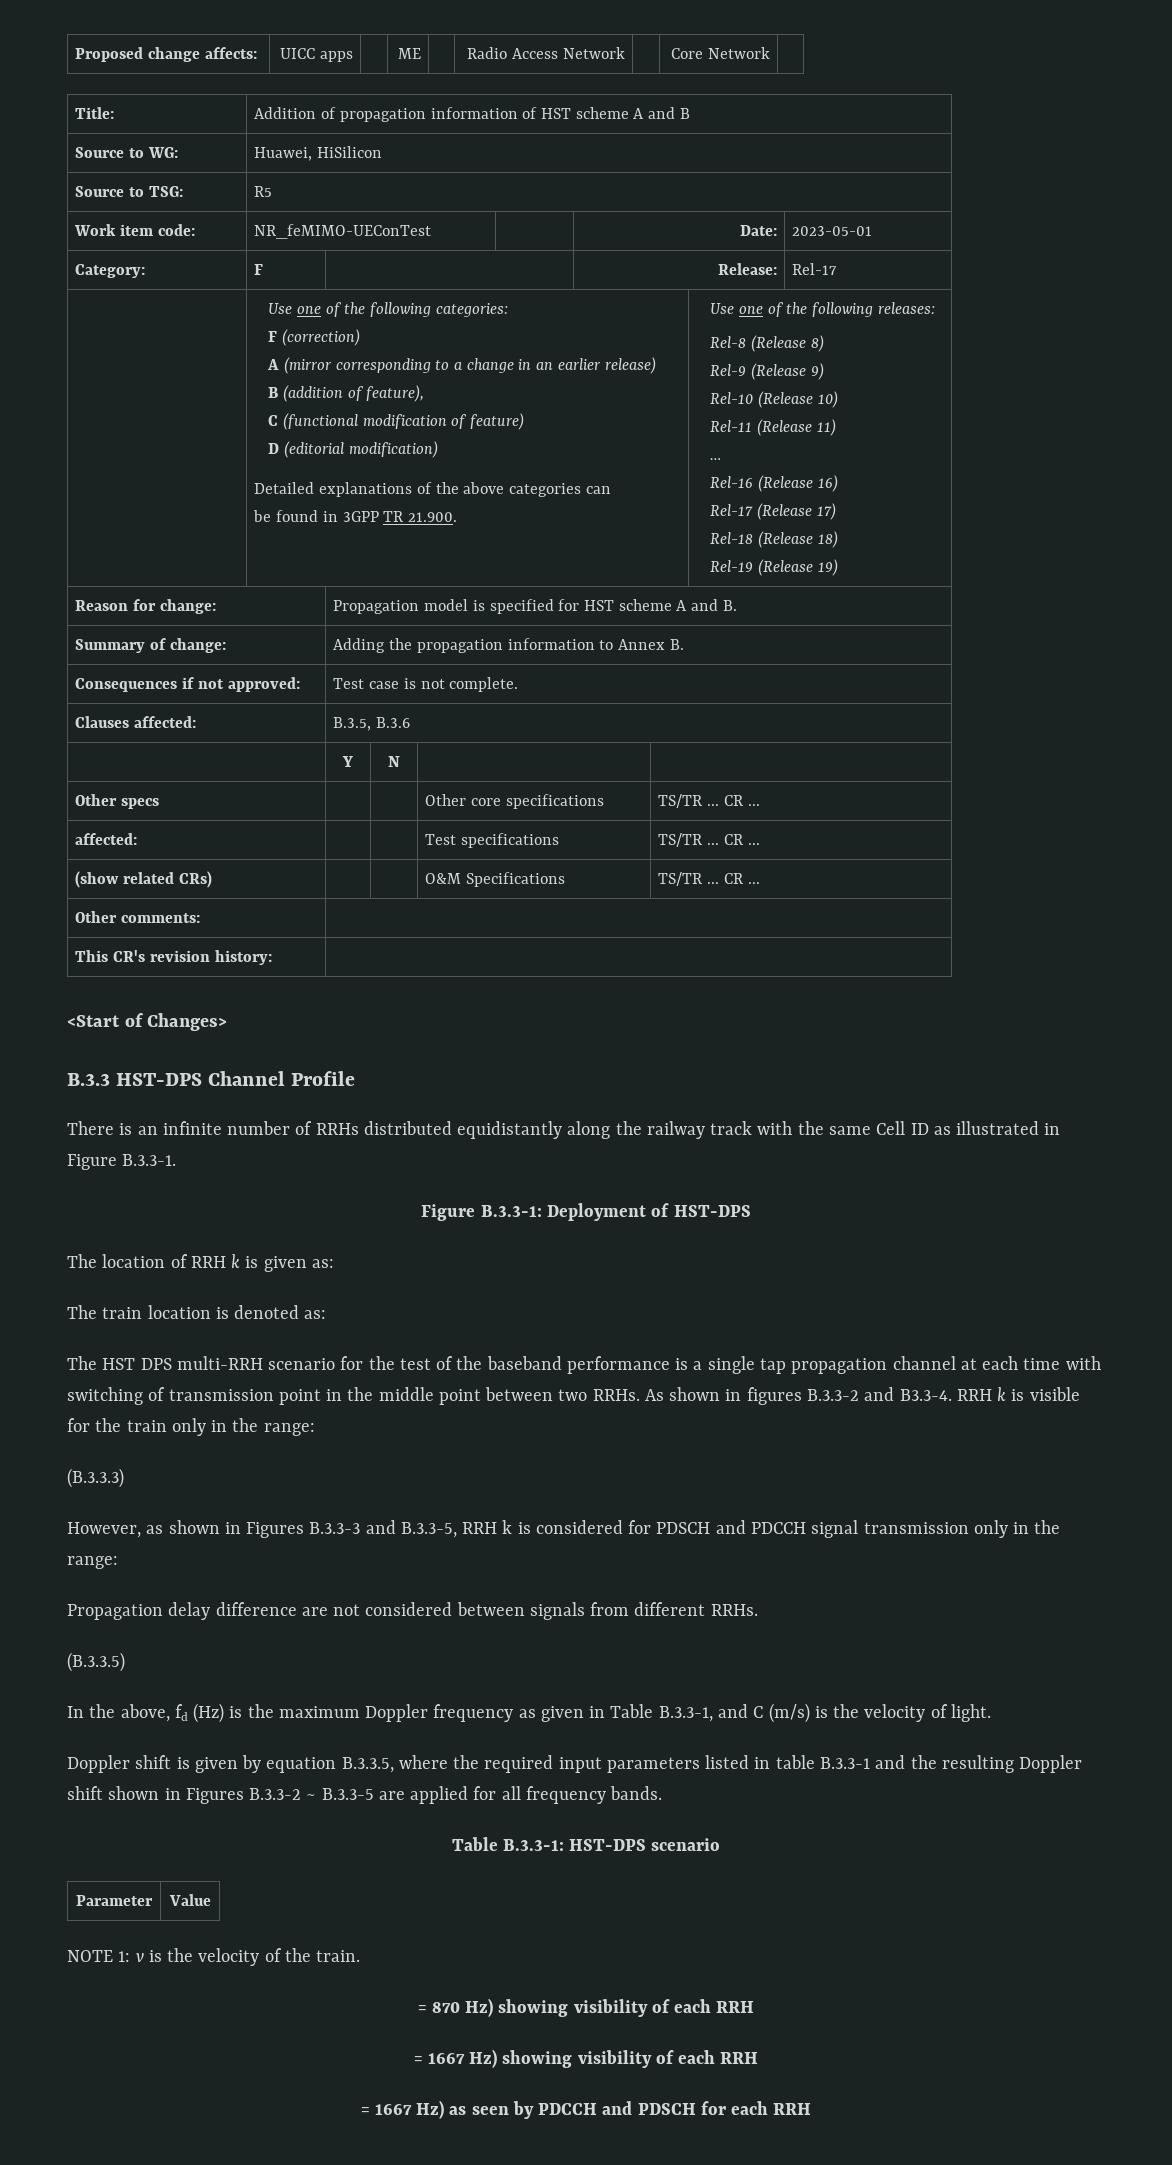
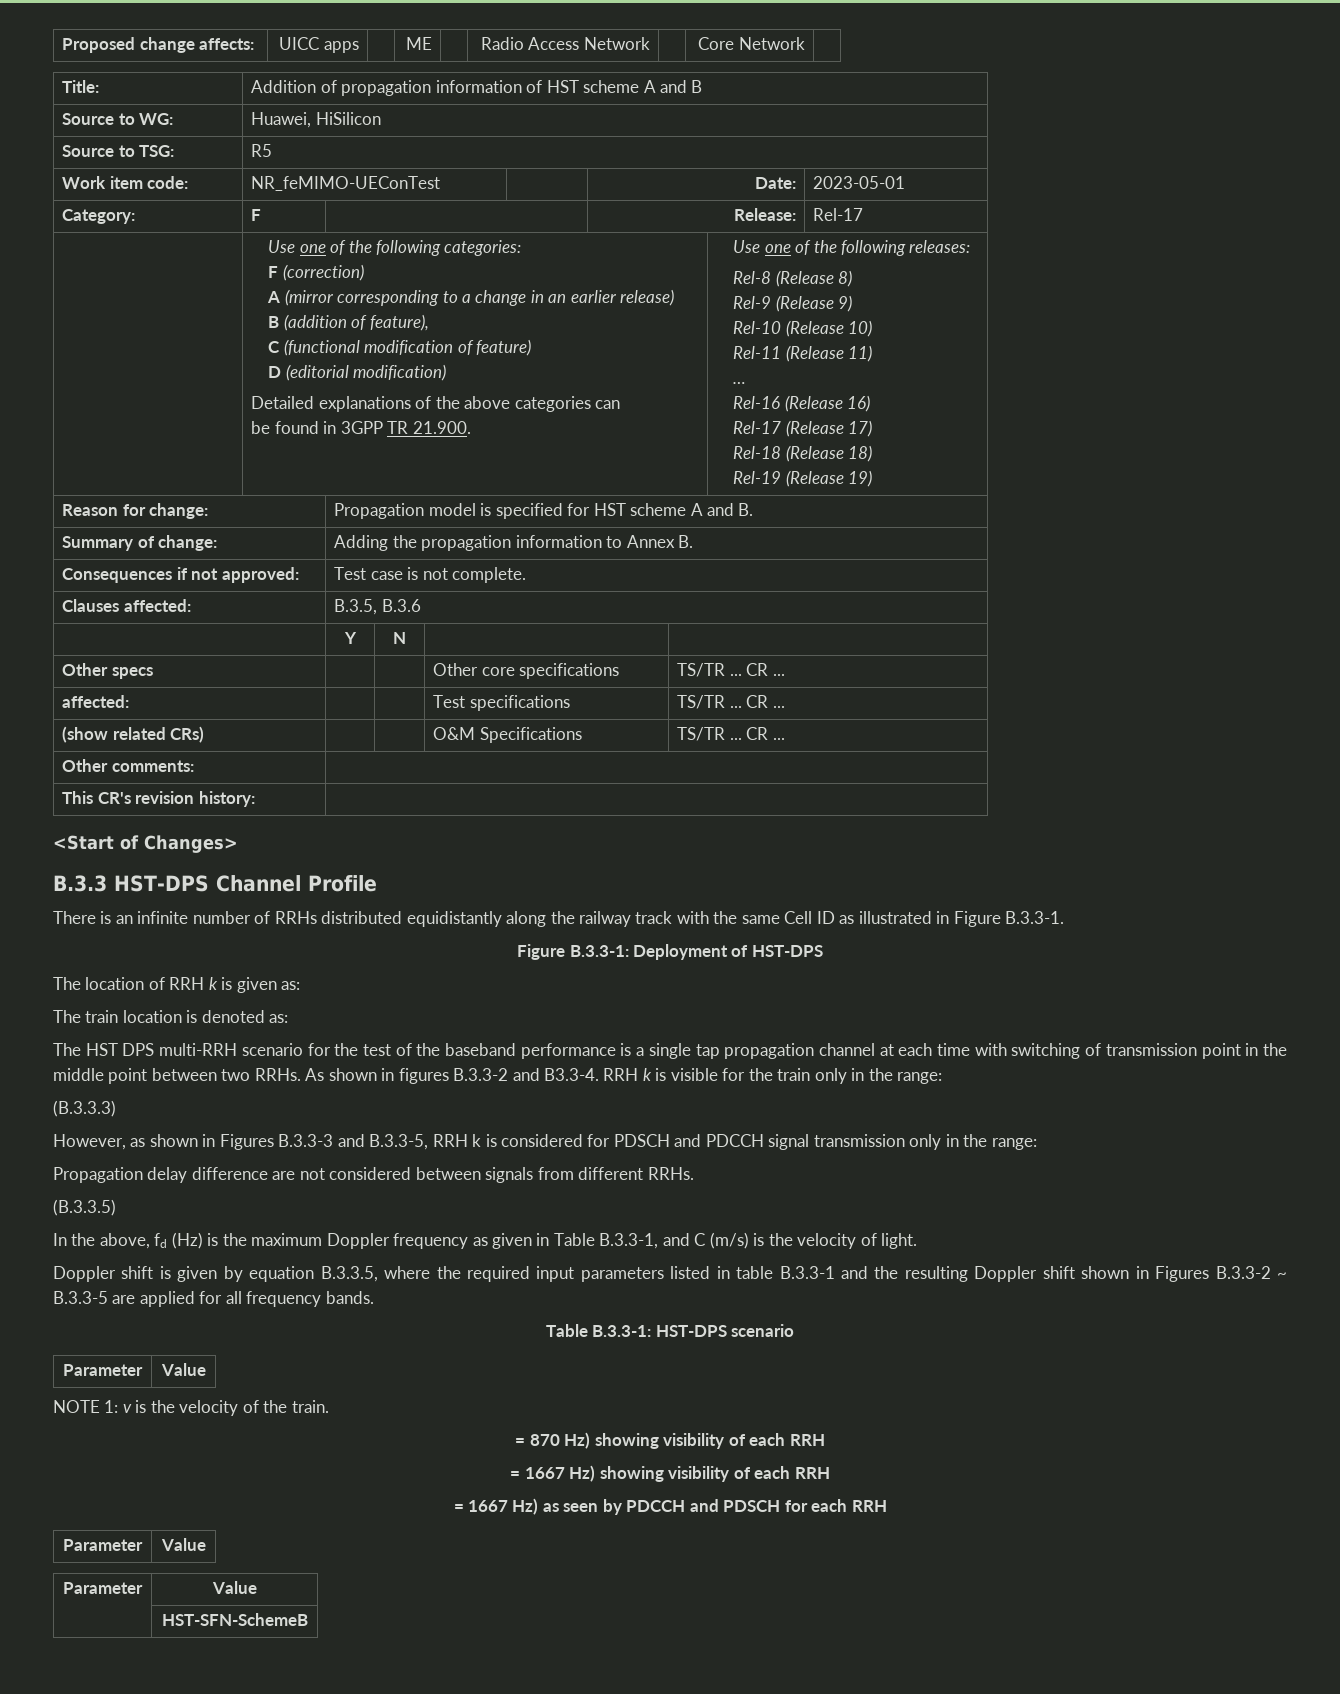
(812, 2109) none -> [63,1539,143,1551] [160,1538,206,1551] [63,1582,143,1594] [211,1581,257,1594] [161,1613,308,1626] // Parameter | Value // Parameter | Value // | HST-SFN-SchemeB

